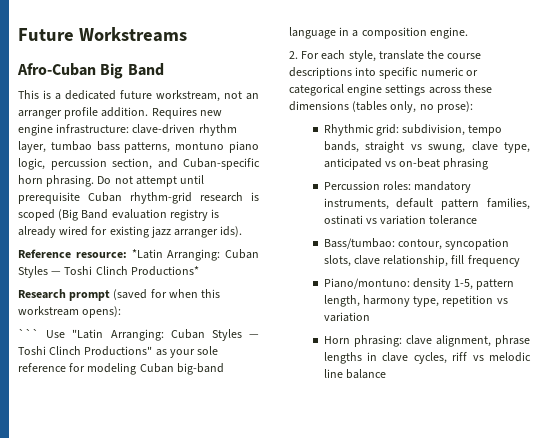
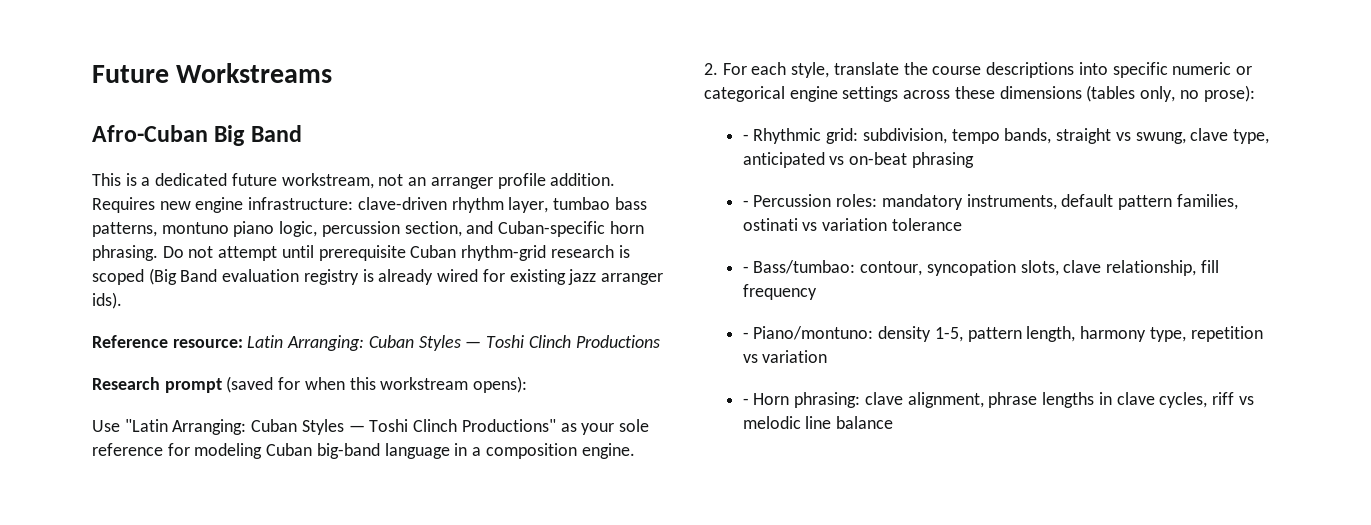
[131,249,259,261] [18,266,199,278] *Latin Arranging: Cuban Styles — Toshi Clinch Productions* -> [247,335,660,351] Latin Arranging: Cuban Styles — Toshi Clinch Productions
[18,329,39,338] ``` -> (528, 384) none
(473, 107) none -> [742,134,749,141] -
(489, 164) none -> [742,200,749,207] -
(478, 220) none -> [742,266,749,273] -
(520, 261) none -> [742,332,749,339] -
(370, 317) none -> [742,398,749,405] -

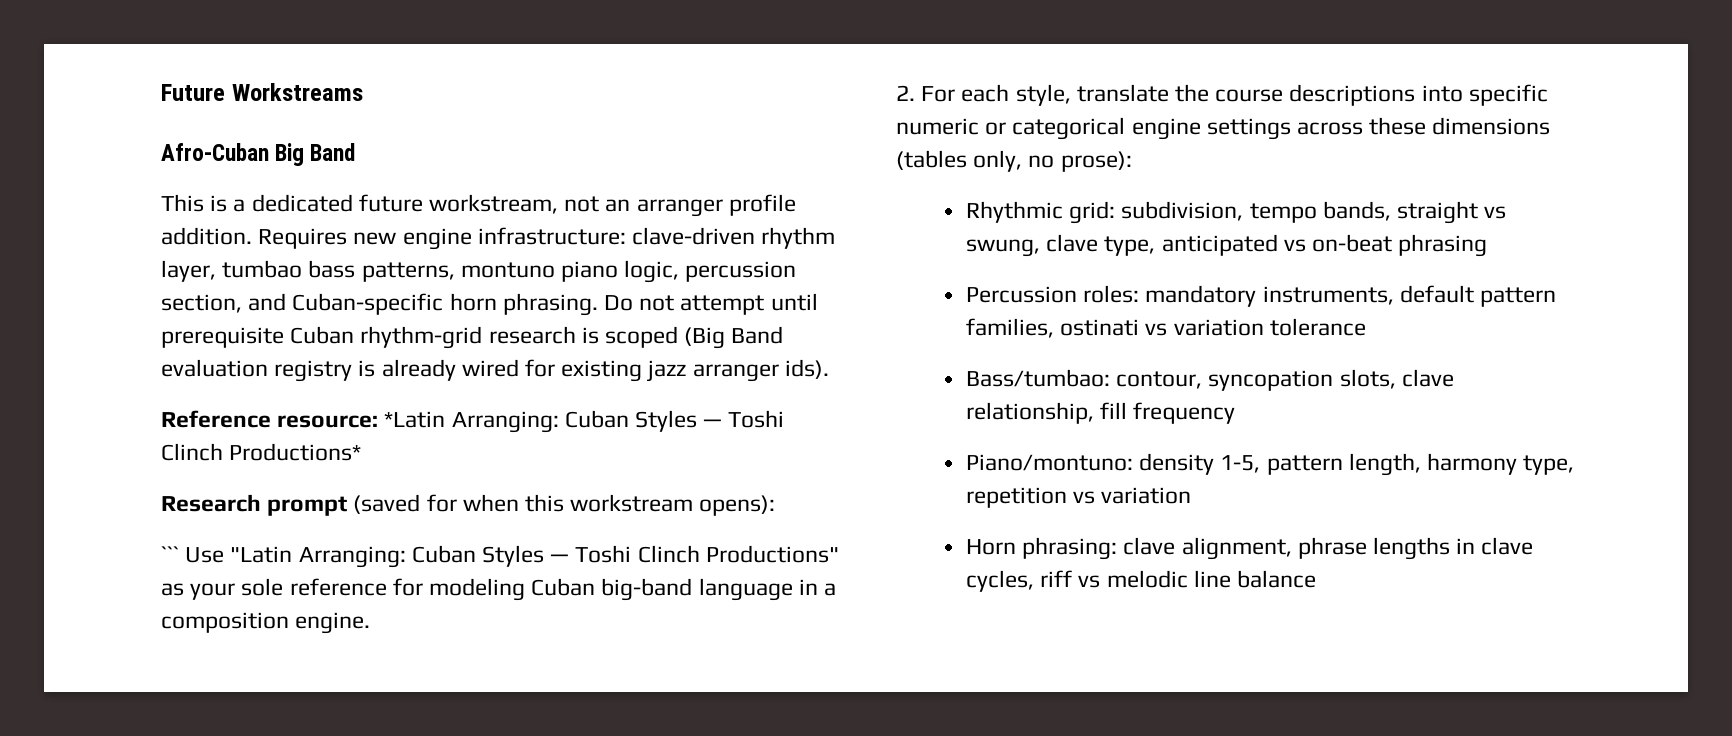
[247,335,660,351] Latin Arranging: Cuban Styles — Toshi Clinch Productions -> [384,410,785,433] [161,443,362,461] *Latin Arranging: Cuban Styles — Toshi Clinch Productions*
(528, 384) none -> [161,546,179,562] ```
[742,134,749,141] - -> (1132, 161) none
[742,200,749,207] - -> (1488, 245) none
[742,266,749,273] - -> (1366, 327) none
[742,332,749,339] - -> (1236, 413) none
[742,398,749,405] - -> (1192, 495) none

